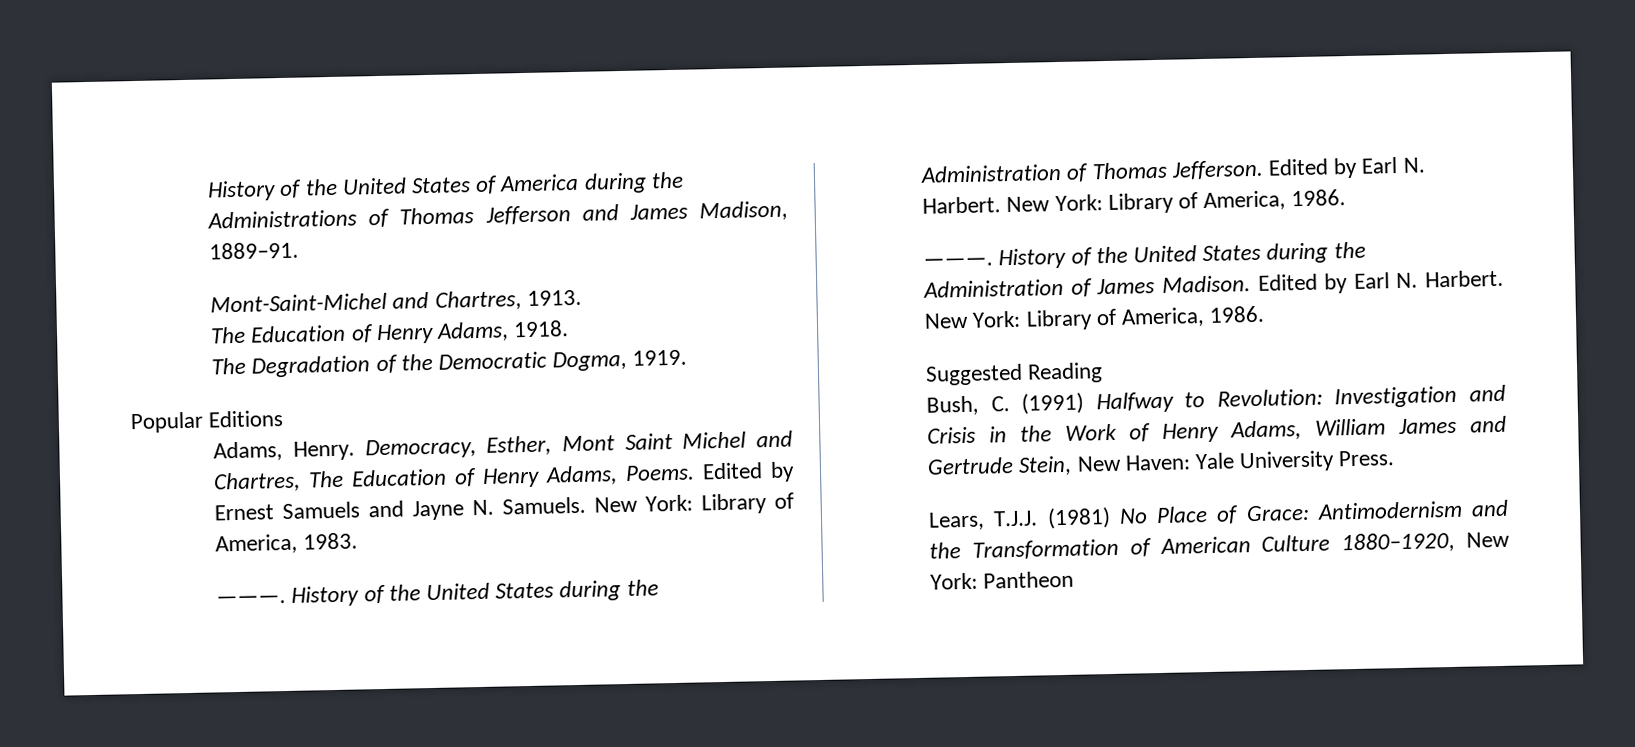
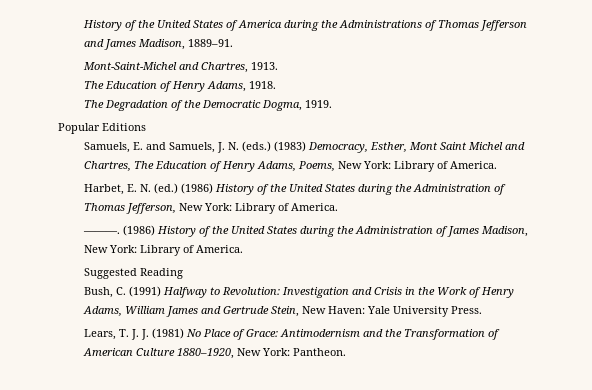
[213,440,355,462] Adams, Henry. -> [83,141,306,153] Samuels, E. and Samuels, J. N. (eds.) (1983)
[625,461,795,482] [214,492,794,521] [215,532,359,555] [216,594,287,605] Poems. Edited by Ernest Samuels and Jayne N. Samuels. New York: Library of America, 1983. // ———. -> [297,161,497,172] [83,183,213,195] Poems, New York: Library of America. // Harbet, E. N. (ed.) (1986)
[1170,157,1425,180] [922,189,1347,214] [923,257,994,267] Jefferson. Edited by Earl N. Harbert. New York: Library of America, 1986. // ———. -> [125,203,338,214] [82,225,155,236] Jefferson, New York: Library of America. // ———. (1986)
[1162,269,1504,294] [924,305,1266,331] Madison. Edited by Earl N. Harbert. New York: Library of America, 1986. -> [480,226,528,237] [83,245,243,256] Madison, New York: Library of America.
[993,510,1039,527] T.J.J. -> [118,329,149,340] T. J. J.
[983,570,1075,589] Pantheon -> [292,348,346,356] Pantheon.

